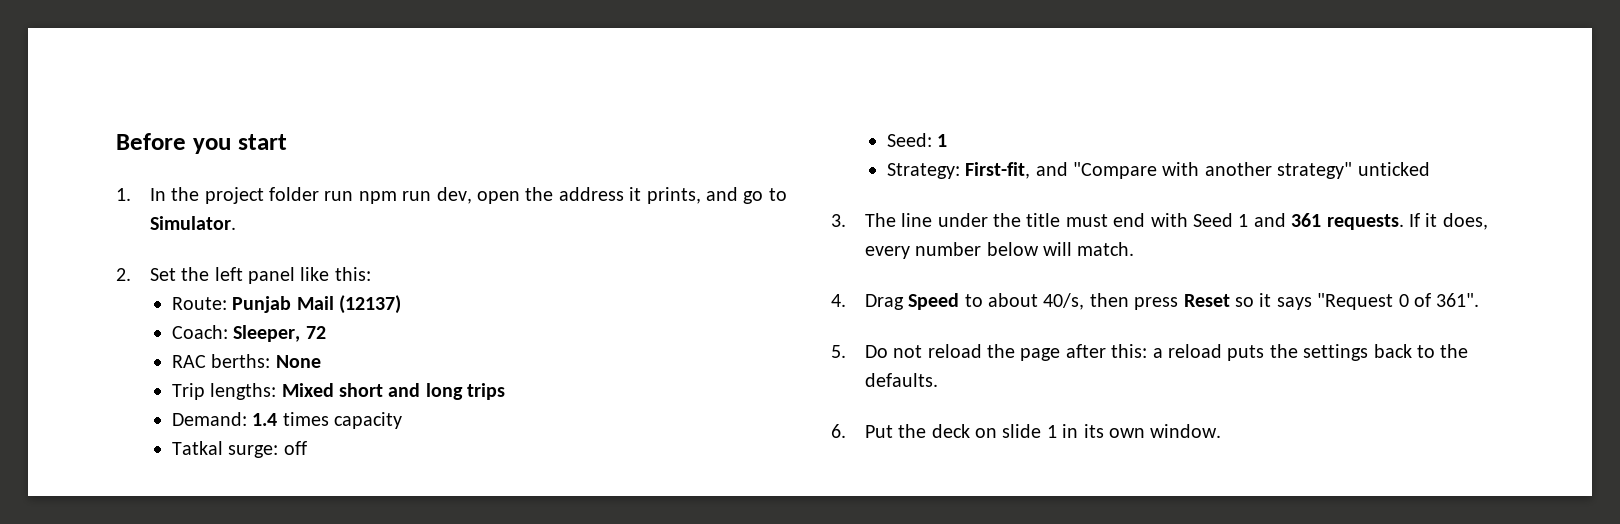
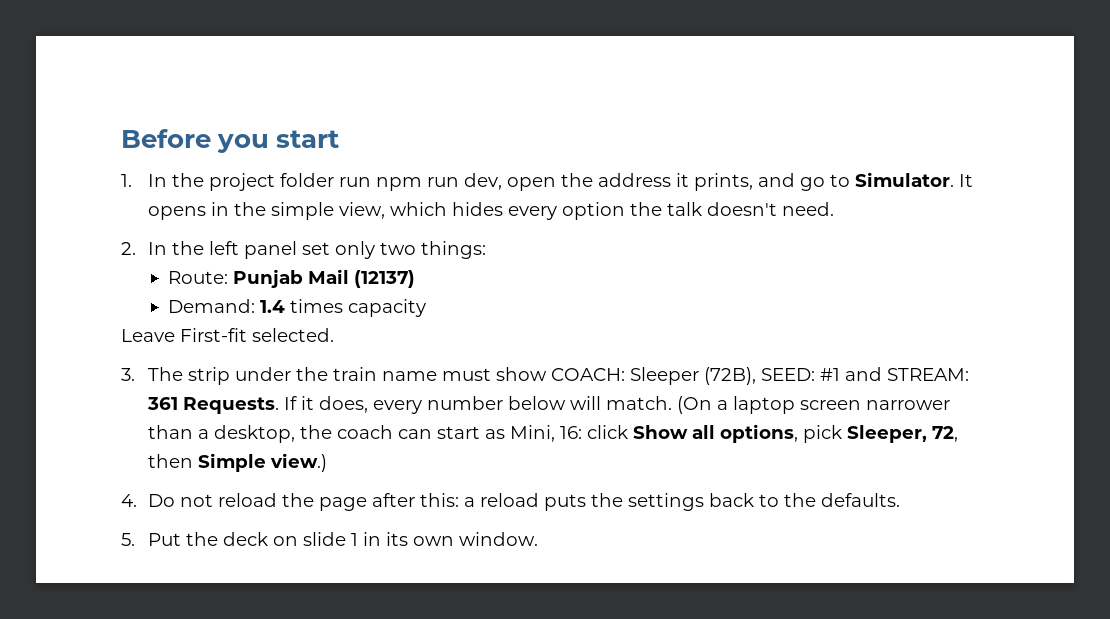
(236, 223) none -> [958,174,973,187] [147,202,834,220] It opens in the simple view, which hides every option the talk doesn't need.
[149,268,176,281] Set -> [147,242,167,255] In
[300,267,371,281] like this: -> [301,241,486,259] set only two things:
[171,325,326,342] [171,354,321,368] [171,383,506,400] [171,412,402,429] [171,441,307,458] [886,133,948,147] [886,162,1430,179] Coach: Sleeper, 72 // RAC berths: None // Trip lengths: Mixed short and long trips // Demand: 1.4 times capacity // Tatkal surge: off // Seed: 1 // Strategy: First-fit, and "Compare with another strategy" unticked -> [168,299,427,317] [121,328,334,342] Demand: 1.4 times capacity // Leave First-fit selected.
[901,213,933,227] line -> [187,367,230,385] strip
[1026,213,1404,230] title must end with Seed 1 and 361 requests. -> [332,367,969,385] [146,397,279,414] train name must show COACH: Sleeper (72B), SEED: #1 and STREAM: 361 Requests.
[831,293,1480,310] [831,345,846,358] // 4. Drag Speed to about 40/s, then press Reset so it says "Request 0 of 361". // 5. -> [676,396,950,414] [147,424,958,443] [147,453,327,472] [121,494,137,507] (On a laptop screen narrower than a desktop, the coach can start as Mini, 16: click Show all options, pick Sleeper, 72, then Simple view.) // 4.
[831,424,846,438] 6. -> [121,533,135,546] 5.

